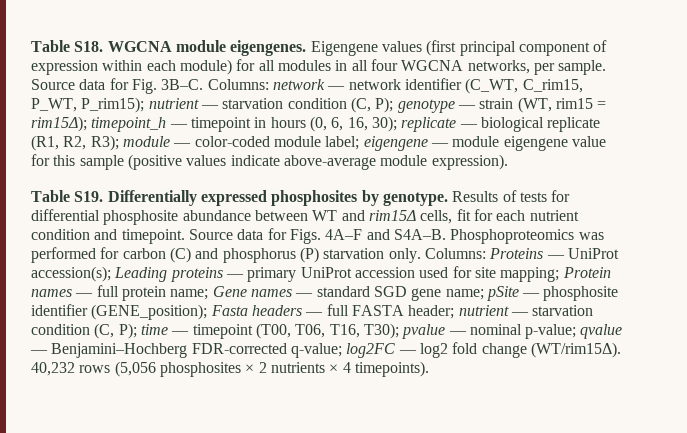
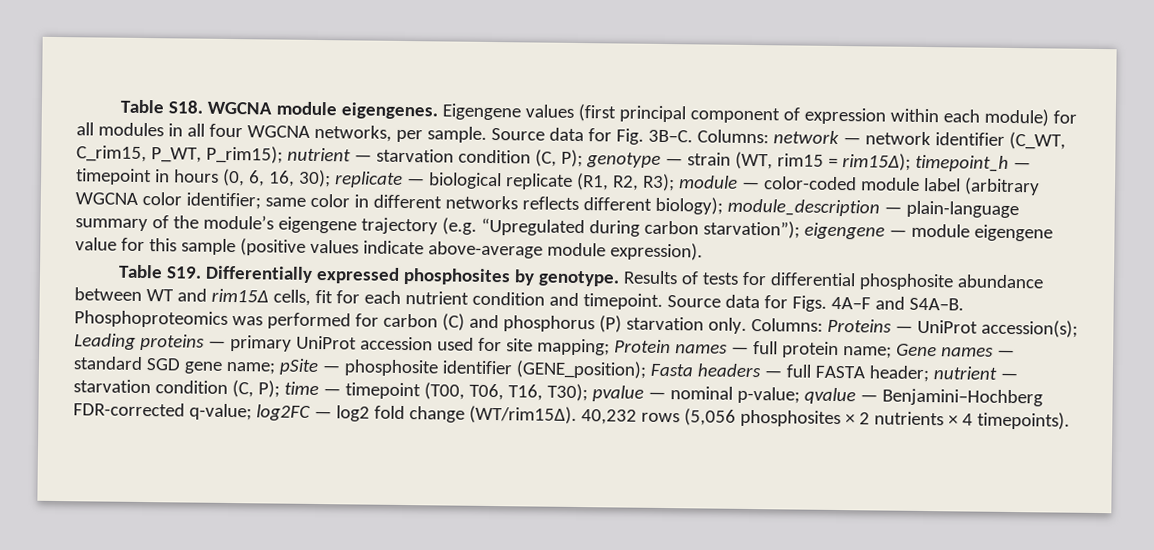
[325,136,360,150] label; -> [922,177,1040,196] [75,191,1019,219] [75,214,800,239] label (arbitrary WGCNA color identifier; same color in different networks reflects different biology); module_description — plain-language summary of the module’s eigengene trajectory (e.g. “Upregulated during carbon starvation”);

